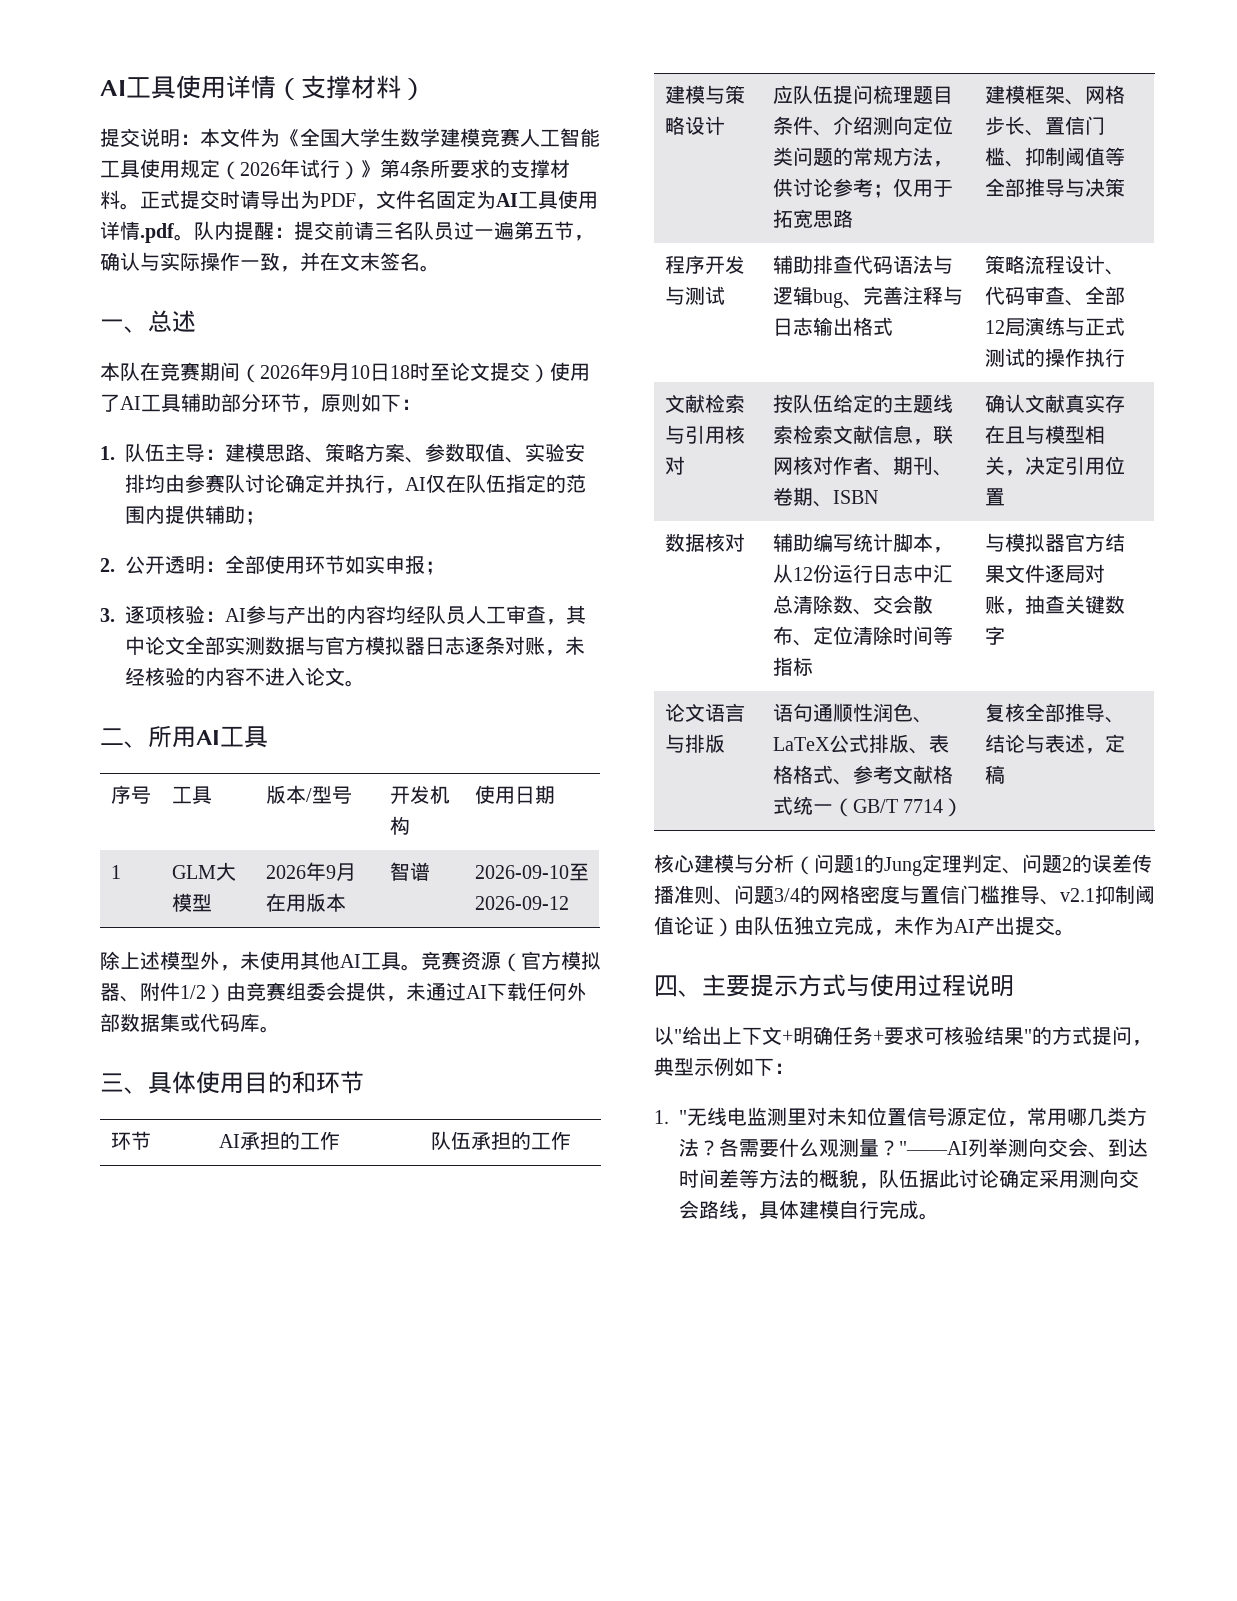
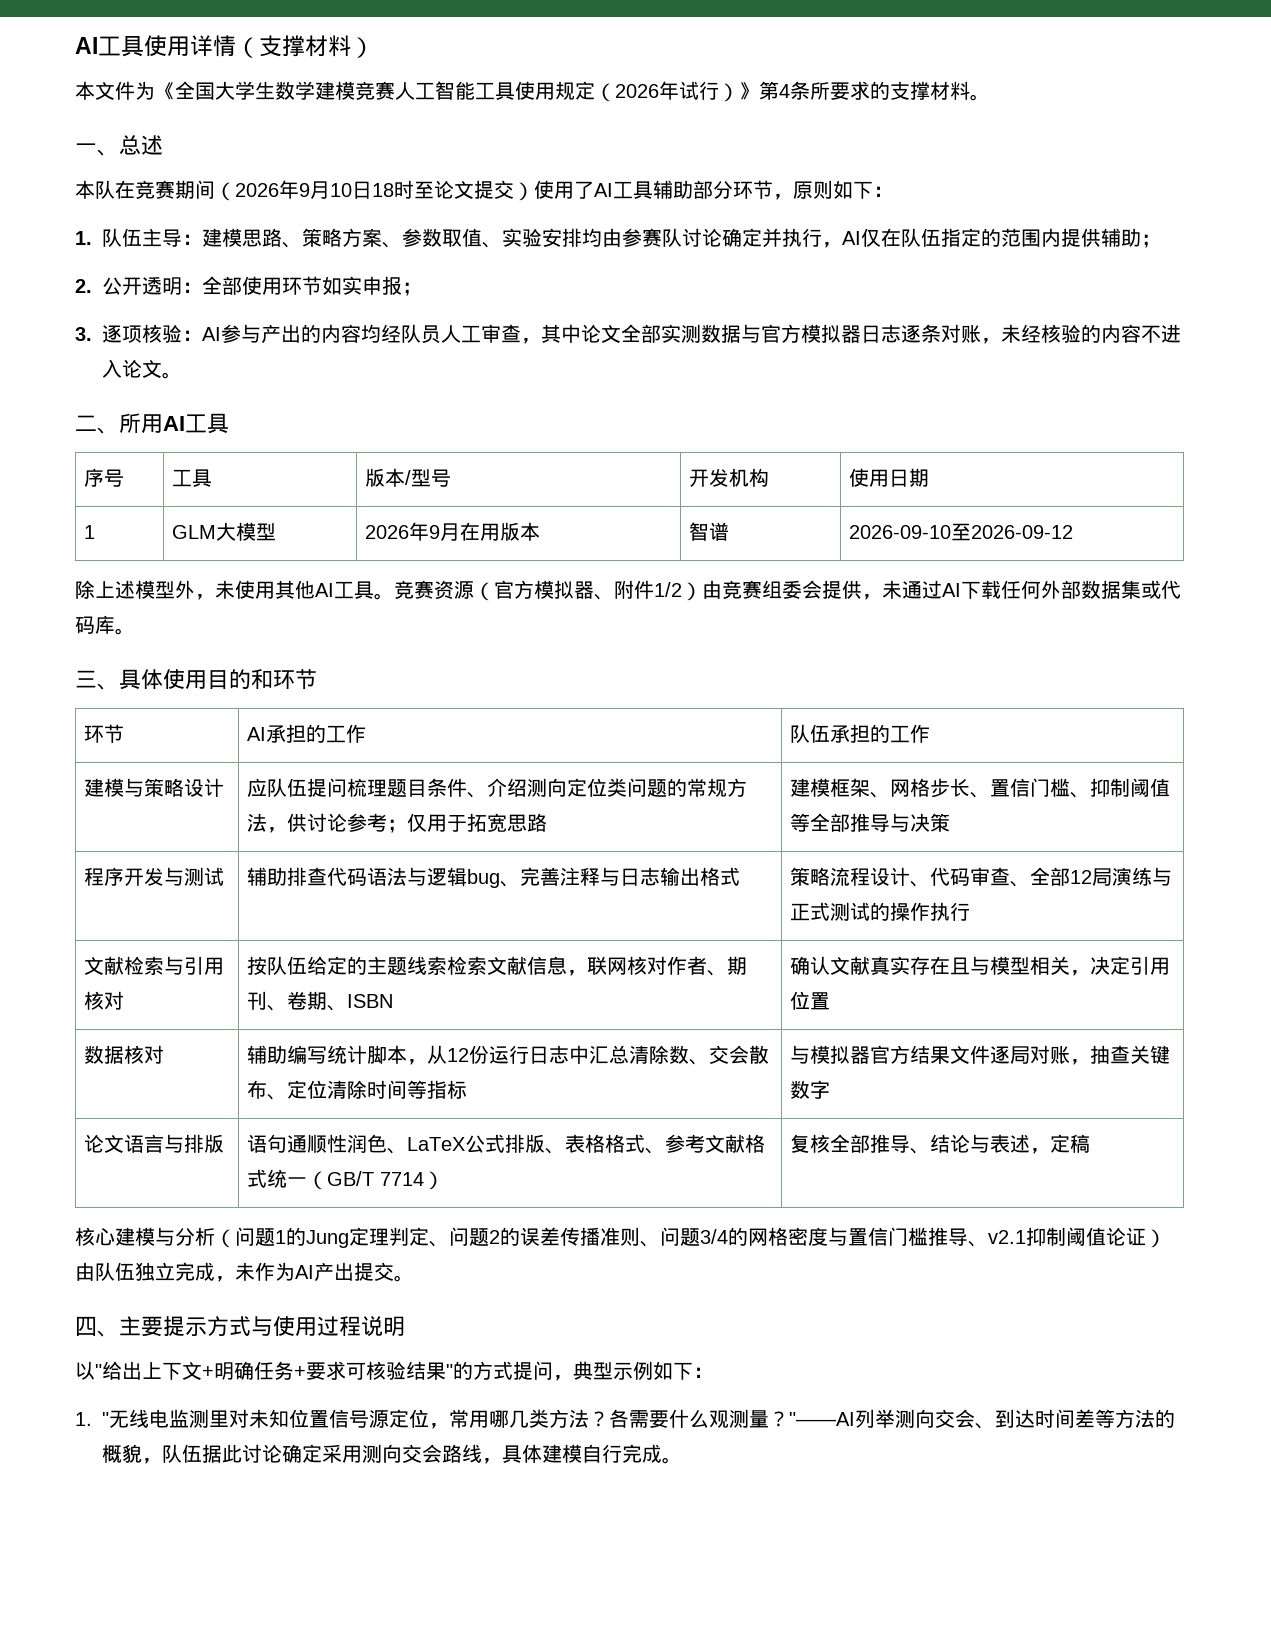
[100,128,200,147] 提交说明： -> (374, 47) none
[140,190,598,210] [100,221,594,243] [100,252,440,272] 正式提交时请导出为PDF，文件名固定为AI工具使用详情.pdf。队内提醒：提交前请三名队员过一遍第五节，确认与实际操作一致，并在文末签名。 -> (990, 97) none

